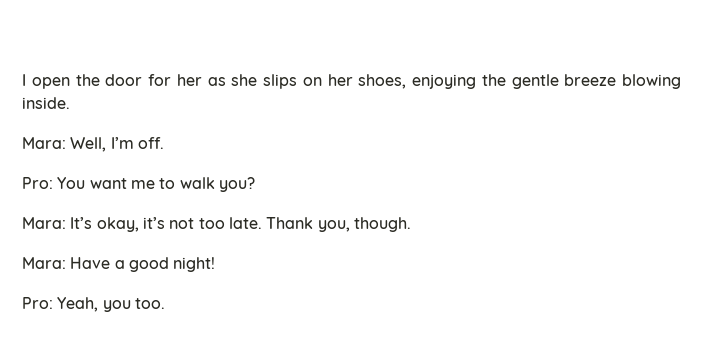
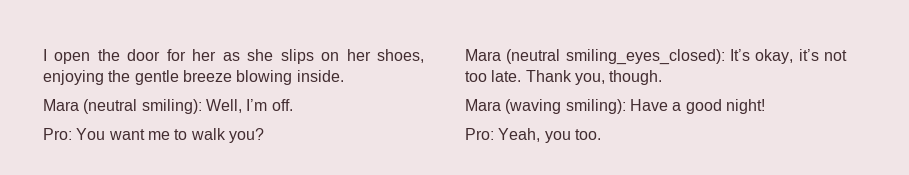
[22,137,66,149] Mara: -> [43,99,202,114] Mara (neutral smiling):
[22,217,66,229] Mara: -> [465,49,725,65] Mara (neutral smiling_eyes_closed):
[22,257,66,269] Mara: -> [465,99,626,114] Mara (waving smiling):

